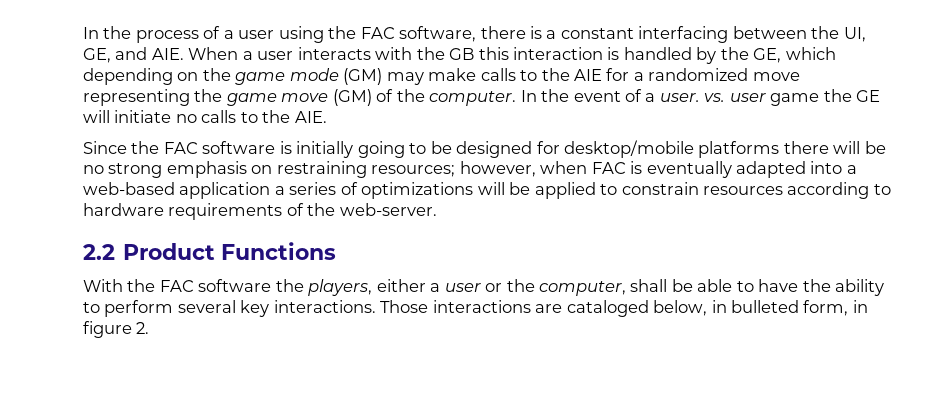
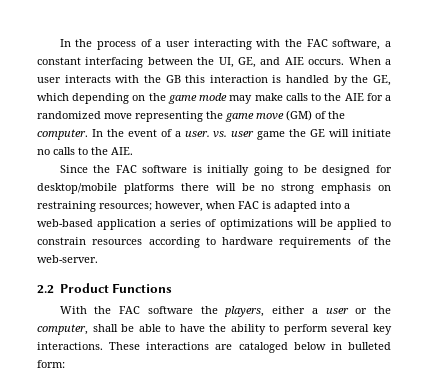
[278,26,324,43] using -> [193,39,281,50] interacting with
[480,26,543,39] there is -> (381, 44) none
[151,48,184,60] AIE. -> [284,57,345,65] AIE occurs.
[343,68,383,85] (GM) -> (228, 97) none
[646,161,732,178] eventually -> (271, 205) none
[380,300,429,313] Those -> [109,342,141,350] These
[653,300,708,316] below, -> [293,342,326,350] below
[803,300,868,316] [83,321,150,338] form, in figure 2. -> [37,360,65,368] form:

